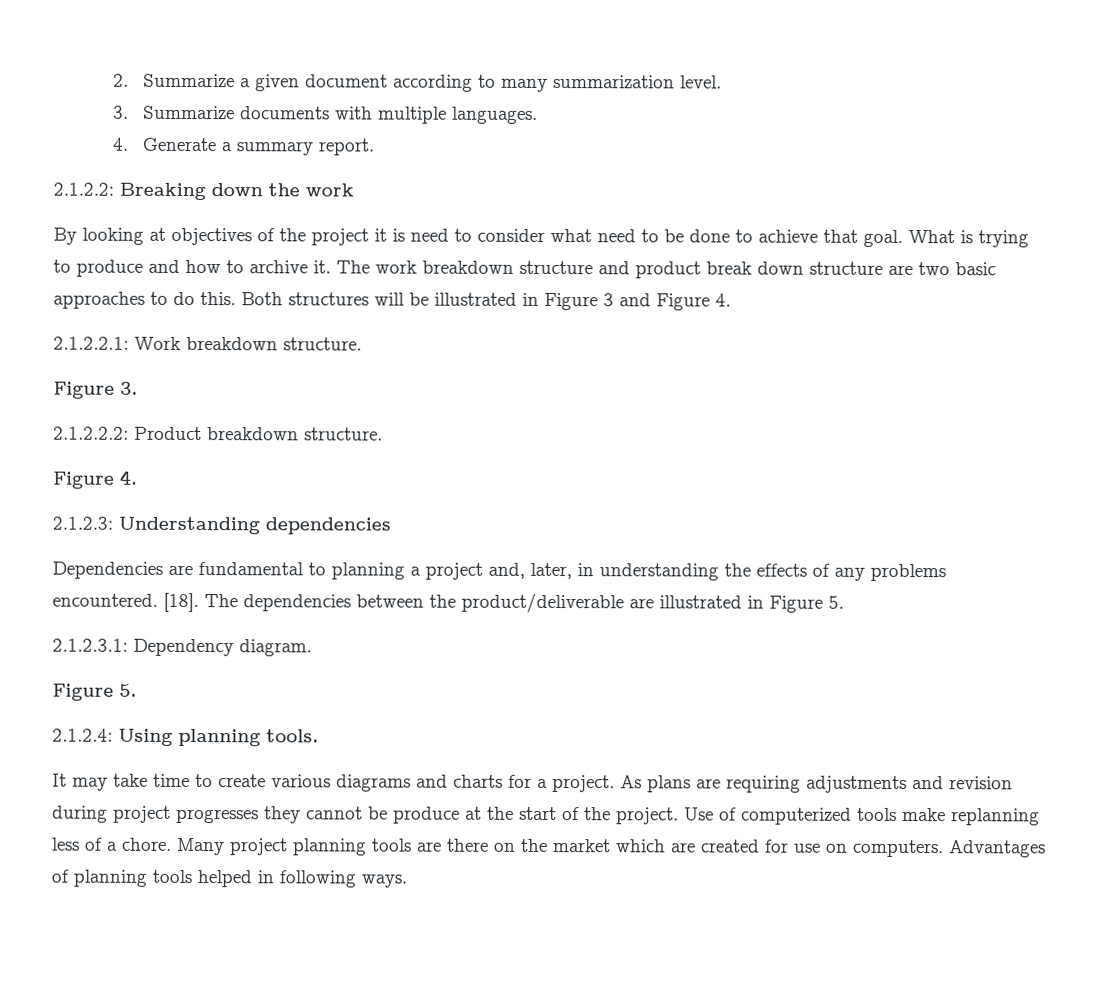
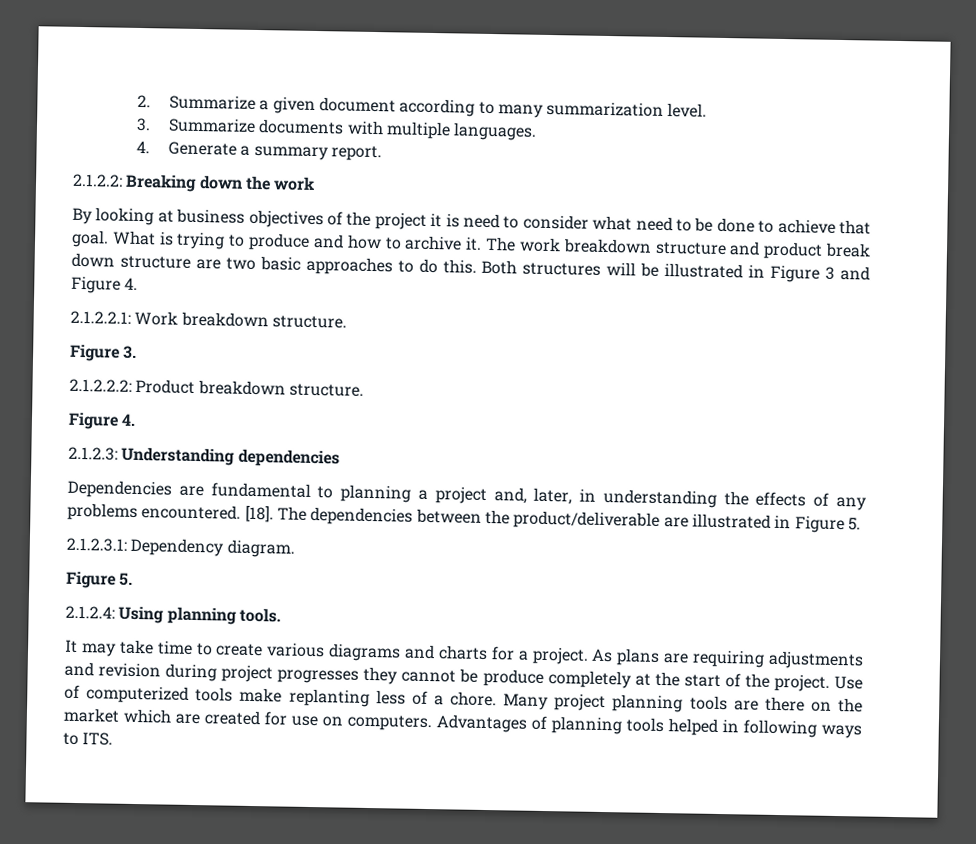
(166, 234) none -> [176,208,246,224] business
(460, 815) none -> [547,670,632,689] completely
[951,808,1040,826] replanning -> [288,688,370,708] replanting
[361,874,407,888] ways. -> [821,724,862,739] [63,732,114,746] ways to ITS.

